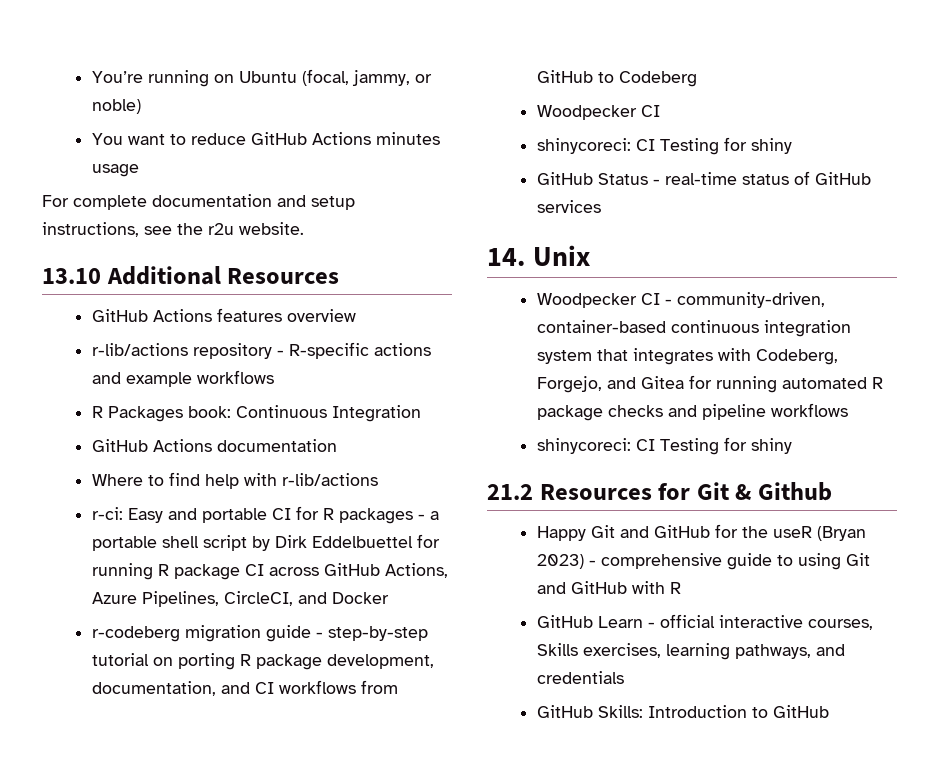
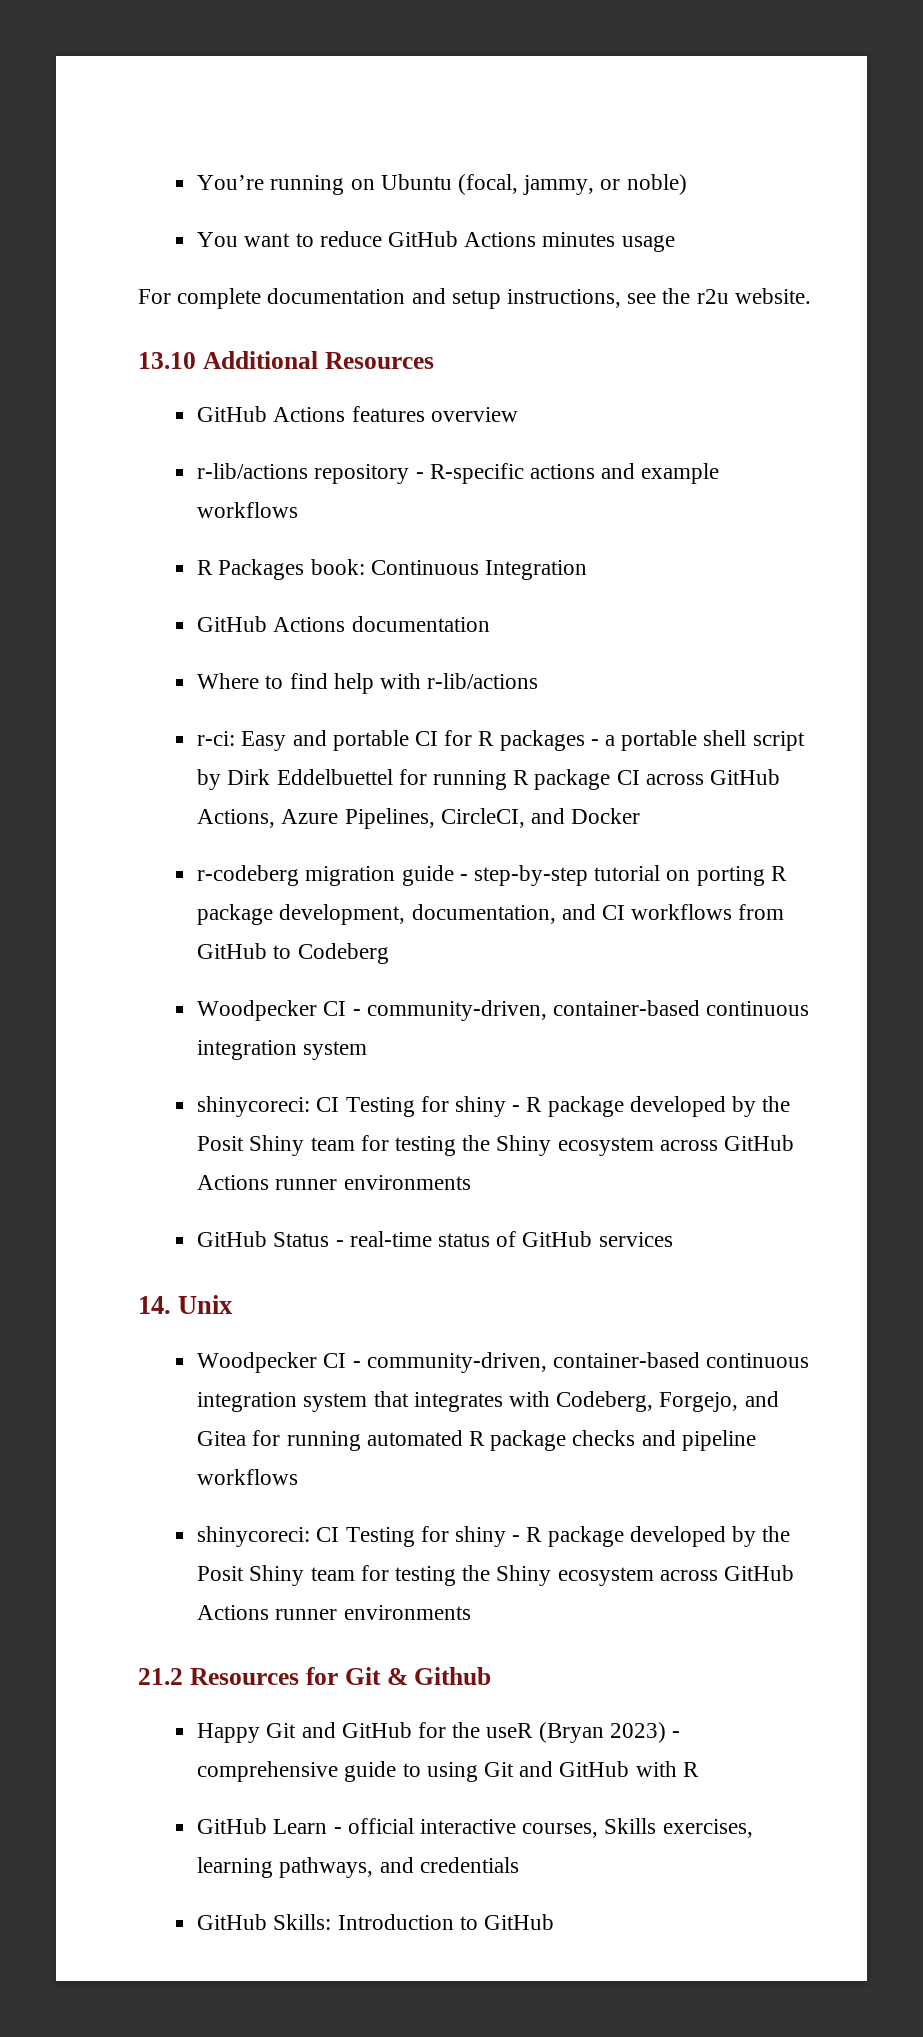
[536,137,792,155] // shinycoreci: CI Testing for shiny -> [352,1000,810,1021] [197,1040,368,1060] [197,1096,791,1117] [197,1135,795,1156] [197,1175,471,1190] - community-driven, container-based continuous integration system // shinycoreci: CI Testing for shiny - R package developed by the Posit Shiny team for testing the Shiny ecosystem across GitHub Actions runner environments
(792, 446) none -> [512,1526,791,1547] [197,1565,795,1586] [197,1605,471,1620] - R package developed by the Posit Shiny team for testing the Shiny ecosystem across GitHub Actions runner environments

